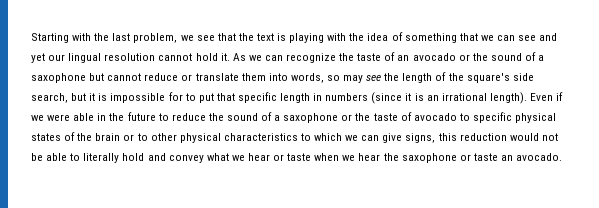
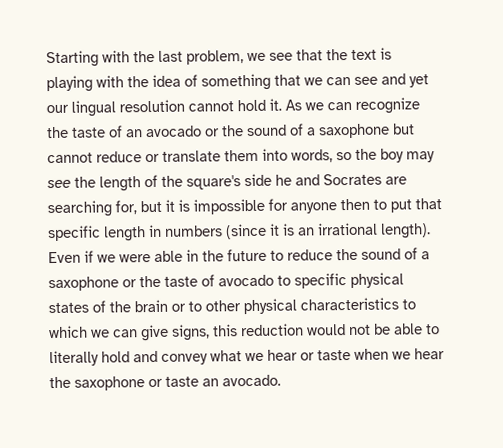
(340, 78) none -> [355,148,404,163] the boy
[31,93,68,103] search, -> [275,173,407,186] [47,200,137,218] he and Socrates are searching for,
(183, 96) none -> [290,198,370,214] anyone then

